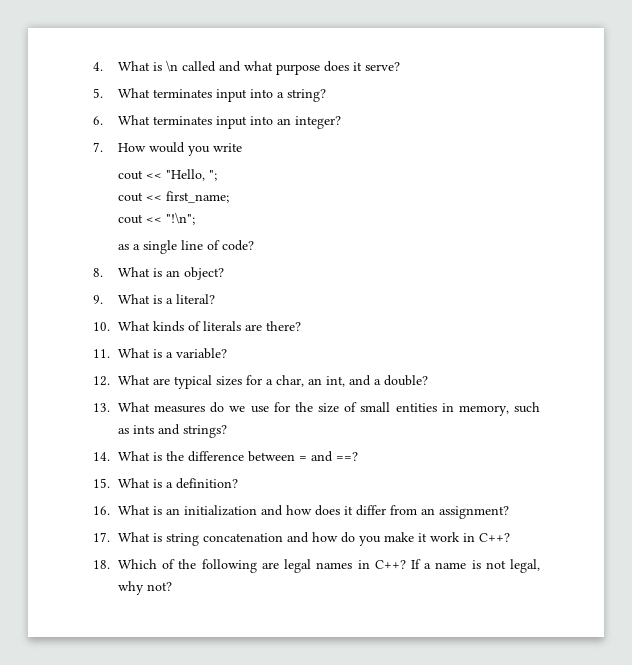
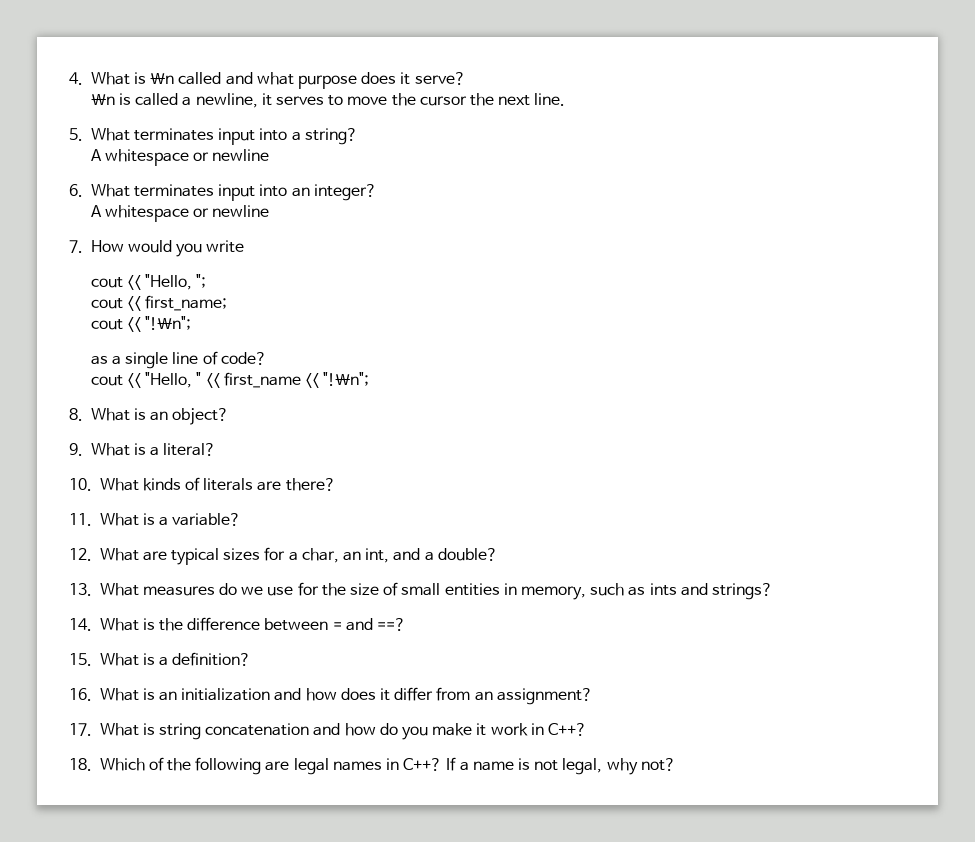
(401, 66) none -> [90,93,566,108] // \n is called a newline, it serves to move the cursor the next line.
(327, 95) none -> [90,149,270,166] // A whitespace or newline
(342, 122) none -> [90,205,270,222] // A whitespace or newline
(255, 245) none -> [90,372,370,388] // cout << "Hello, " << first_name << "!\n";

